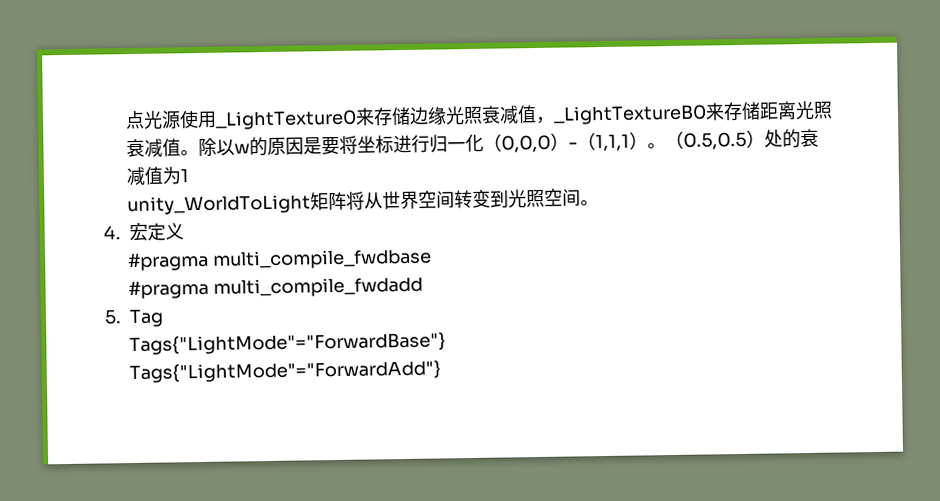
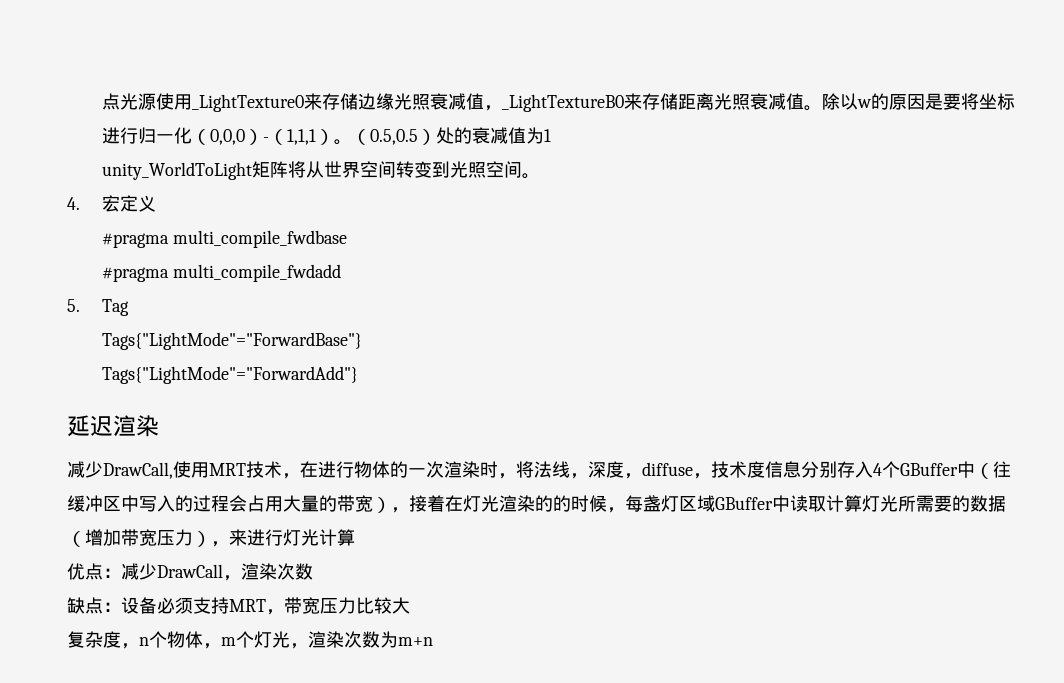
(442, 372) none -> [67,415,159,437] [67,461,1011,479] [67,495,1006,513] [67,529,355,547] [67,563,313,581] [67,597,410,615] [67,631,433,649] // 延迟渲染 // 减少DrawCall,使用MRT技术，在进行物体的一次渲染时，将法线，深度，diffuse，技术度信息分别存入4个GBuffer中（往缓冲区中写入的过程会占用大量的带宽），接着在灯光渲染的的时候，每盏灯区域GBuffer中读取计算灯光所需要的数据（增加带宽压力），来进行灯光计算 // 优点：减少DrawCall，渲染次数 // 缺点：设备必须支持MRT，带宽压力比较大 // 复杂度，n个物体，m个灯光，渲染次数为m+n

